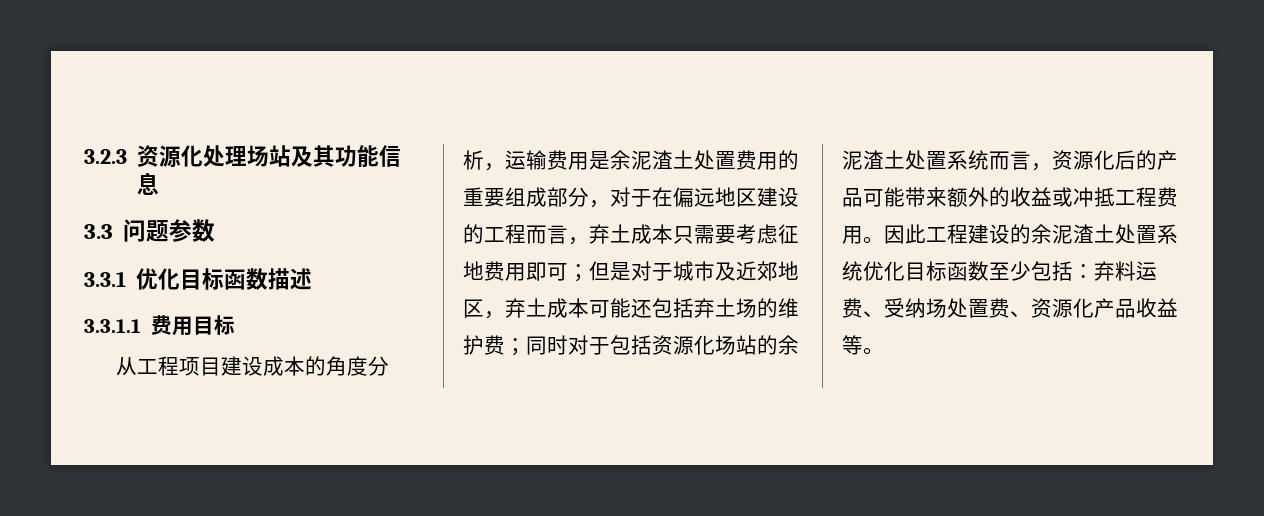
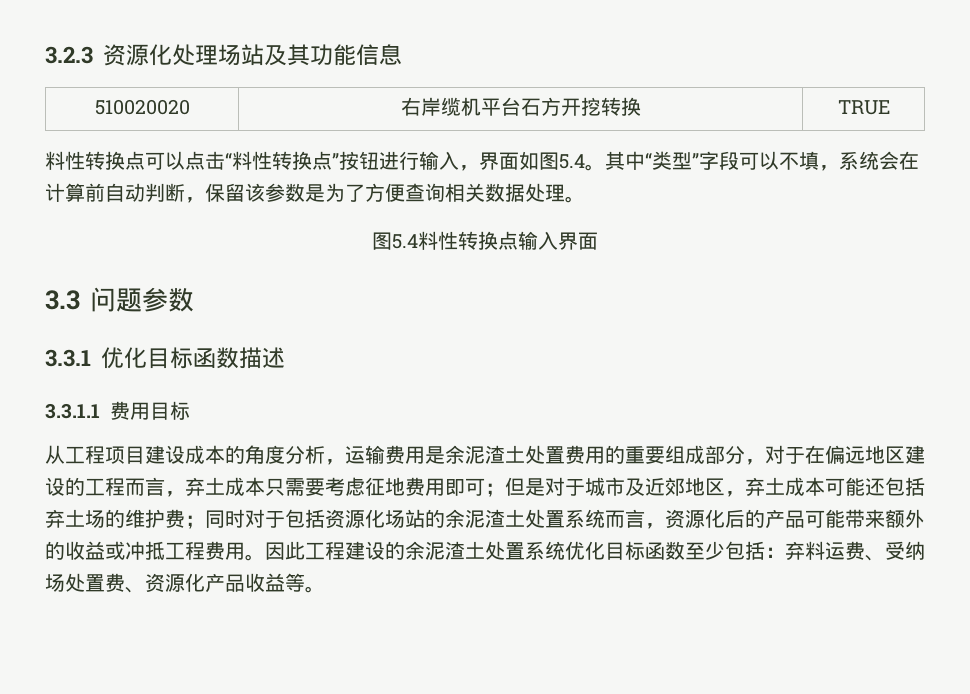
(160, 183) none -> [94,99,190,115] [400,97,641,116] [837,100,890,115] [45,151,919,171] [45,183,585,203] [372,231,598,250] // 510020020 | 右岸缆机平台石方开挖转换 | TRUE // 料性转换点可以点击“料性转换点”按钮进行输入，界面如图5.4。其中“类型”字段可以不填，系统会在计算前自动判断，保留该参数是为了方便查询相关数据处理。 // 图5.4料性转换点输入界面

